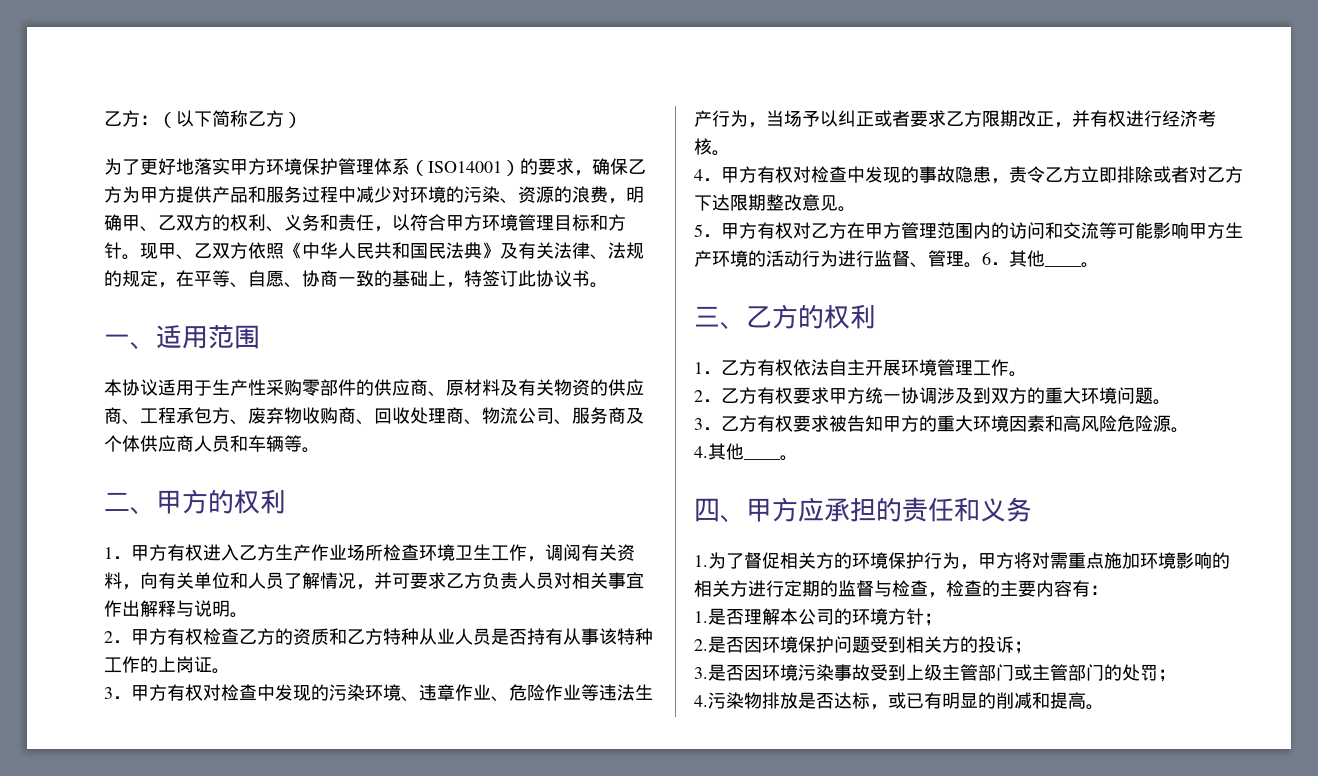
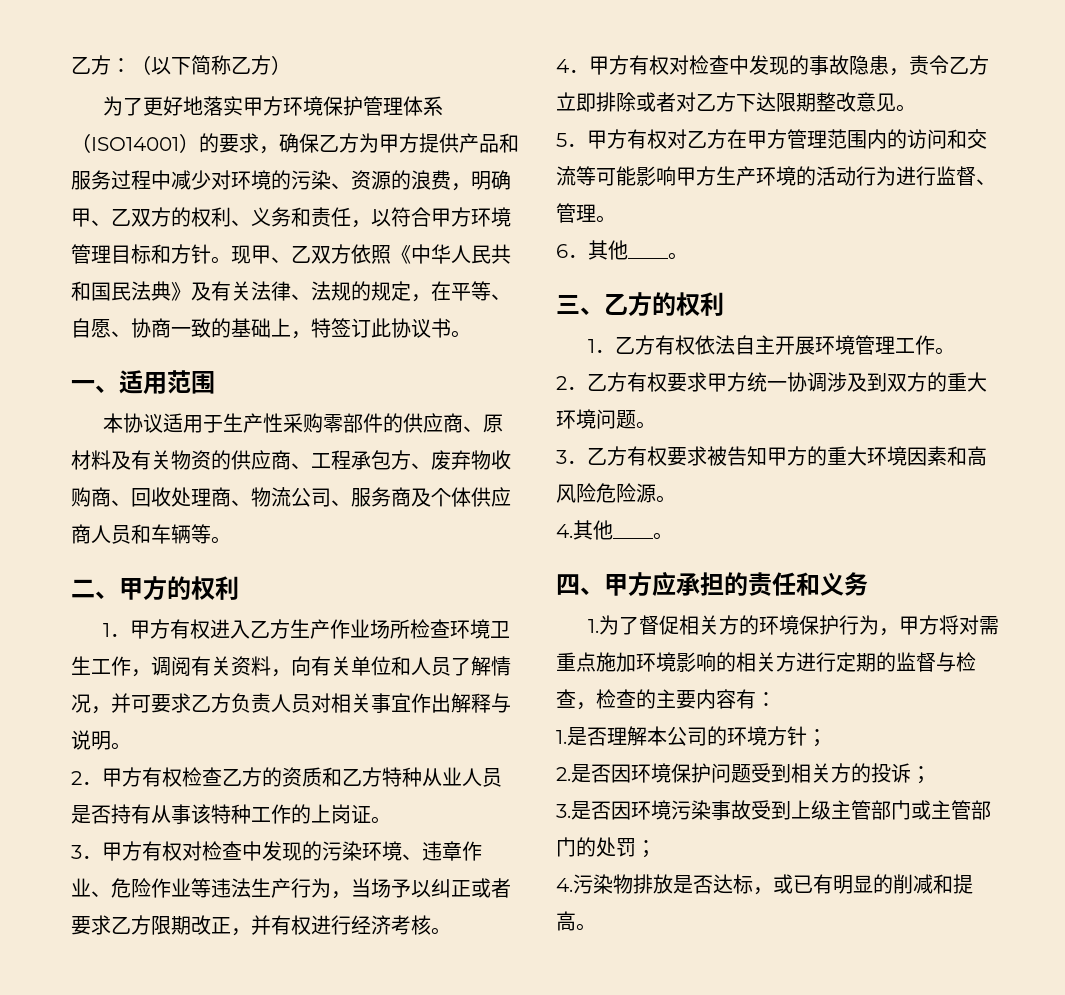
(982, 265) none -> (616, 219) //

